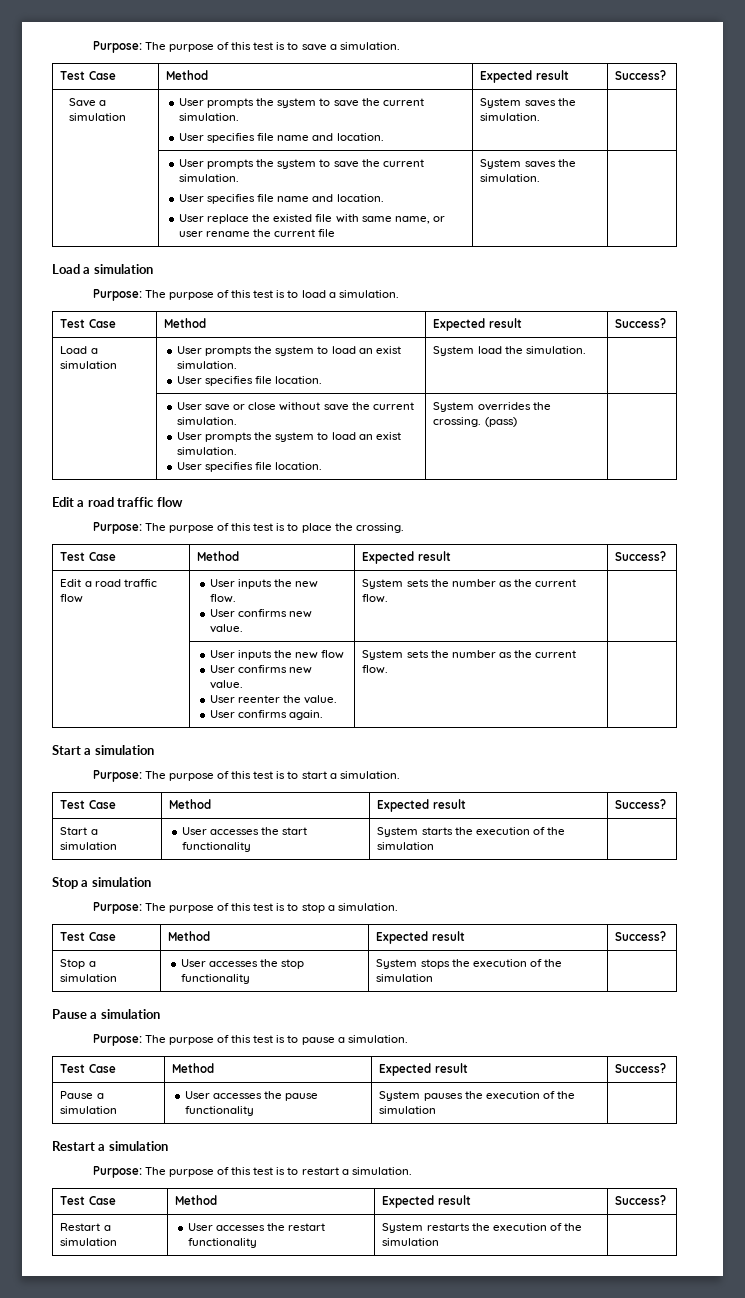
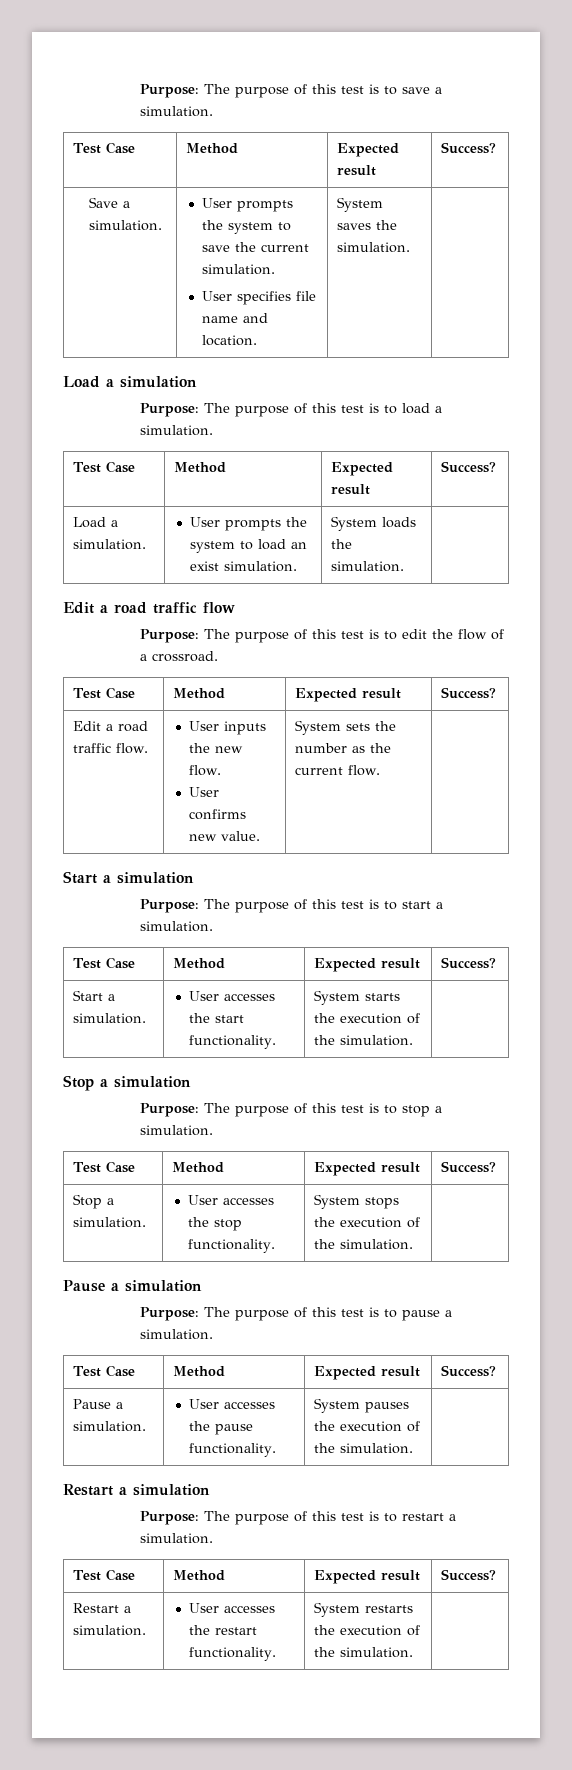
[68,113,126,121] simulation -> [88,220,162,231] simulation.
[179,159,424,169] [179,174,240,182] [179,194,384,204] [179,214,445,224] [179,229,336,237] [480,159,576,169] [480,174,541,182] // | User prompts the system to save the current simulation. // User specifies file name and location. // User replace the existed file with same name, or user rename the current file | System saves the simulation. | -> (411, 247) none
[60,361,118,369] [177,346,401,356] [177,361,238,369] [177,376,323,386] [433,346,586,356] [177,402,414,411] [177,417,238,425] [177,432,401,442] [177,447,238,455] [177,462,323,472] [433,402,551,412] [433,417,517,427] simulation | User prompts the system to load an exist simulation. // User specifies file location. | System load the simulation. | // | User save or close without save the current simulation. // User prompts the system to load an exist simulation. // User specifies file location. | System overrides the crossing. (pass) | -> [73,539,147,550] [190,517,308,531] [190,539,308,553] [190,561,298,572] [331,516,417,531] [331,539,353,549] [331,561,405,572] simulation. | User prompts the system to load an exist simulation. | System loads the simulation. |
[301,523,404,533] place the crossing. -> [401,629,504,640] [139,651,218,662] edit the flow of a crossroad.
[60,594,84,603] flow -> [116,743,149,754] flow.
[210,650,345,660] [210,665,313,674] [210,680,244,689] [210,695,338,704] [210,710,324,720] [362,650,577,660] [362,665,389,674] // | User inputs the new flow // User confirms new value. // User reenter the value. // User confirms again. | System sets the number as the current flow. | -> (381, 770) none
[60,842,118,850] simulation -> [73,1013,147,1024] simulation.
[182,842,252,852] functionality -> [189,1035,277,1049] functionality.
[377,842,435,850] simulation -> [340,1035,414,1046] simulation.
[60,974,118,982] simulation -> [73,1217,147,1228] simulation.
[181,974,251,984] functionality -> [188,1239,276,1253] functionality.
[376,974,434,982] simulation -> [340,1239,414,1250] simulation.
[60,1106,118,1114] simulation -> [73,1421,147,1432] simulation.
[185,1106,255,1116] functionality -> [189,1443,277,1457] functionality.
[379,1106,437,1114] simulation -> [340,1443,414,1454] simulation.
[60,1238,118,1246] simulation -> [73,1625,147,1636] simulation.
[188,1238,258,1248] functionality -> [189,1647,277,1661] functionality.
[382,1238,440,1246] simulation -> [340,1647,414,1658] simulation.

